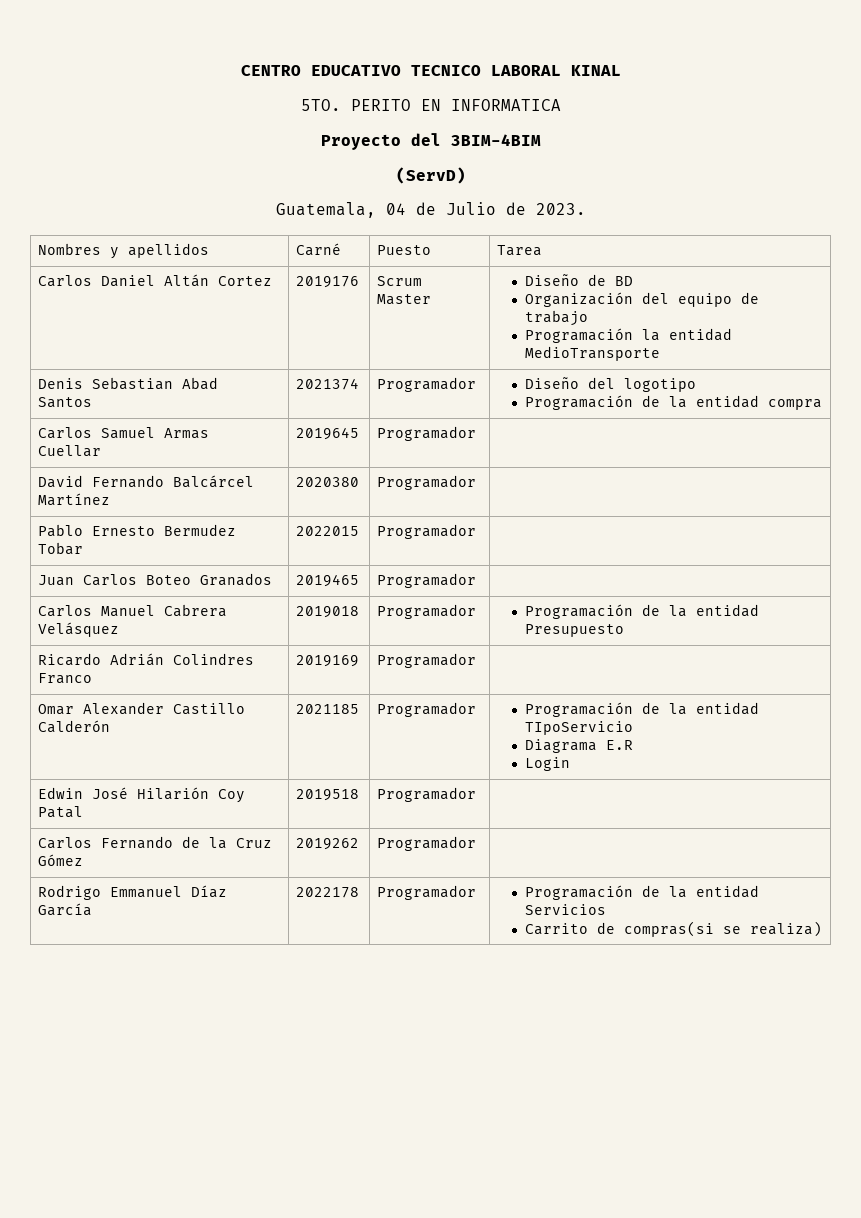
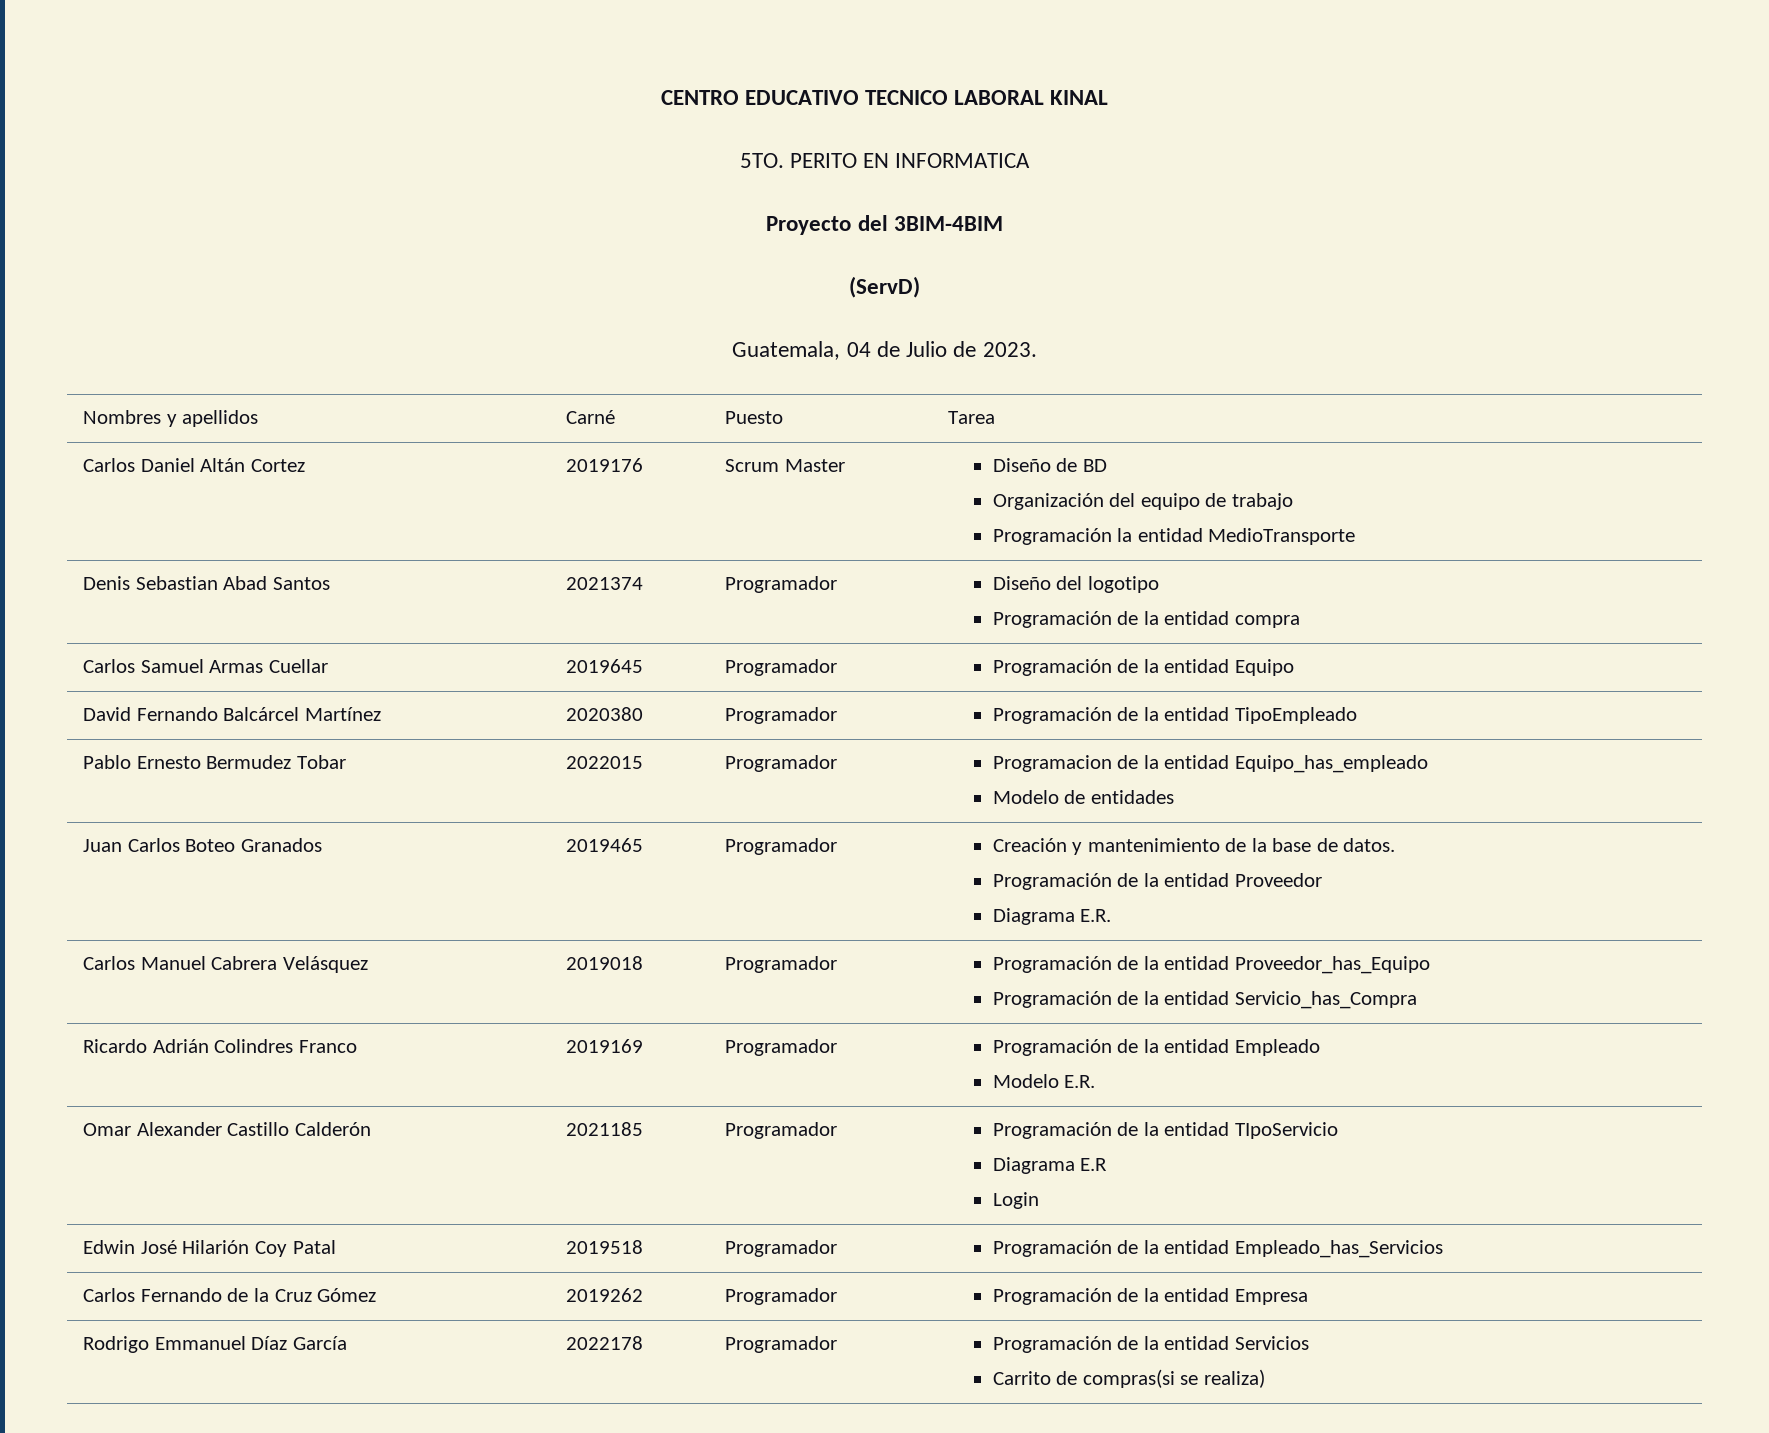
(477, 433) none -> [992,659,1294,676] Programación de la entidad Equipo
(477, 482) none -> [992,707,1357,724] Programación de la entidad TipoEmpleado
(477, 531) none -> [992,755,1428,773] [992,790,1174,804] Programacion de la entidad Equipo_has_empleado // Modelo de entidades
(477, 580) none -> [992,838,1396,855] [992,873,1322,890] [992,908,1112,925] Creación y mantenimiento de la base de datos. // Programación de la entidad Proveedor // Diagrama E.R.
[524,624,624,637] Presupuesto -> [1234,956,1430,974] [992,991,1417,1009] Proveedor_has_Equipo // Programación de la entidad Servicio_has_Compra
(477, 660) none -> [992,1039,1320,1056] [992,1074,1096,1088] Programación de la entidad Empleado // Modelo E.R.
(477, 794) none -> [992,1240,1443,1258] Programación de la entidad Empleado_has_Servicios
(477, 843) none -> [992,1288,1308,1305] Programación de la entidad Empresa

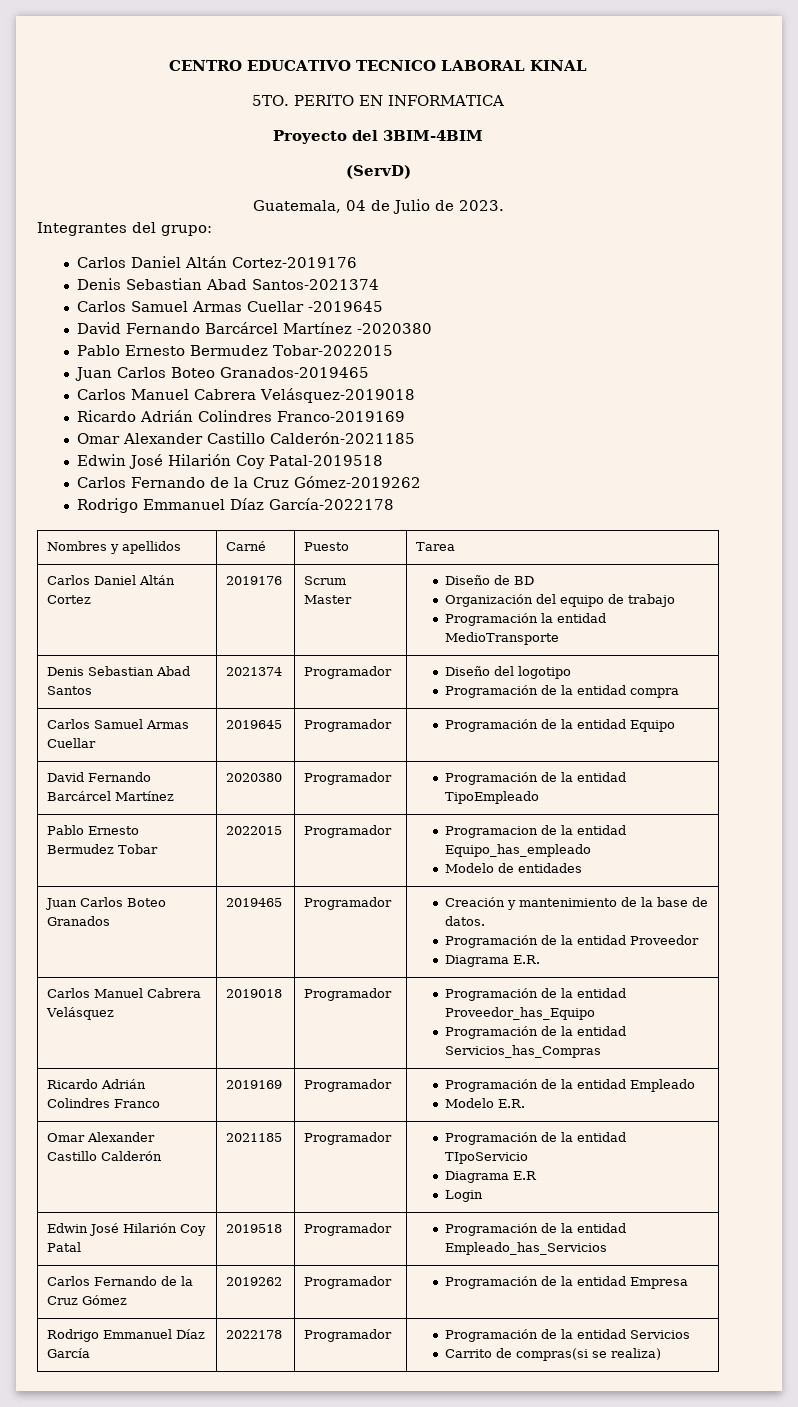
(1037, 349) none -> [37,222,212,236] [77,256,358,268] [77,278,380,290] [77,301,384,312] [77,322,433,334] [77,345,394,356] [75,367,370,381] [77,388,416,403] [77,410,406,422] [77,432,416,444] [77,454,384,469] [77,476,422,488] [77,498,395,513] // Integrantes del grupo: // Carlos Daniel Altán Cortez-2019176 // Denis Sebastian Abad Santos-2021374 // Carlos Samuel Armas Cuellar -2019645 // David Fernando Barcárcel Martínez -2020380 // Pablo Ernesto Bermudez Tobar-2022015 // Juan Carlos Boteo Granados-2019465 // Carlos Manuel Cabrera Velásquez-2019018 // Ricardo Adrián Colindres Franco-2019169 // Omar Alexander Castillo Calderón-2021185 // Edwin José Hilarión Coy Patal-2019518 // Carlos Fernando de la Cruz Gómez-2019262 // Rodrigo Emmanuel Díaz García-2022178
[223,707,300,721] Balcárcel -> [47,791,112,801] Barcárcel
[1234,991,1417,1009] Servicio_has_Compra -> [445,1045,602,1058] Servicios_has_Compras

